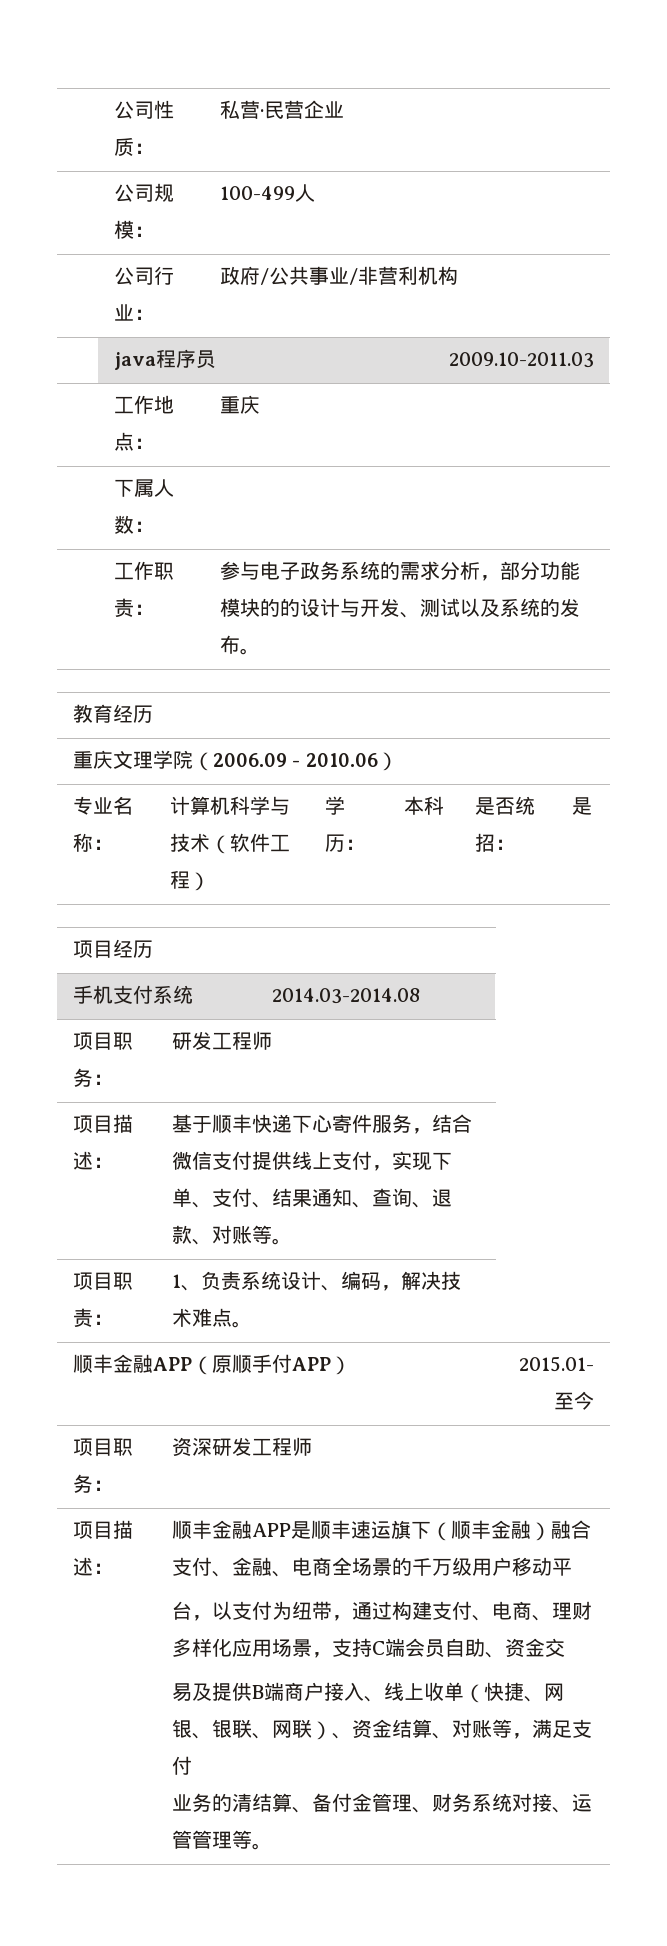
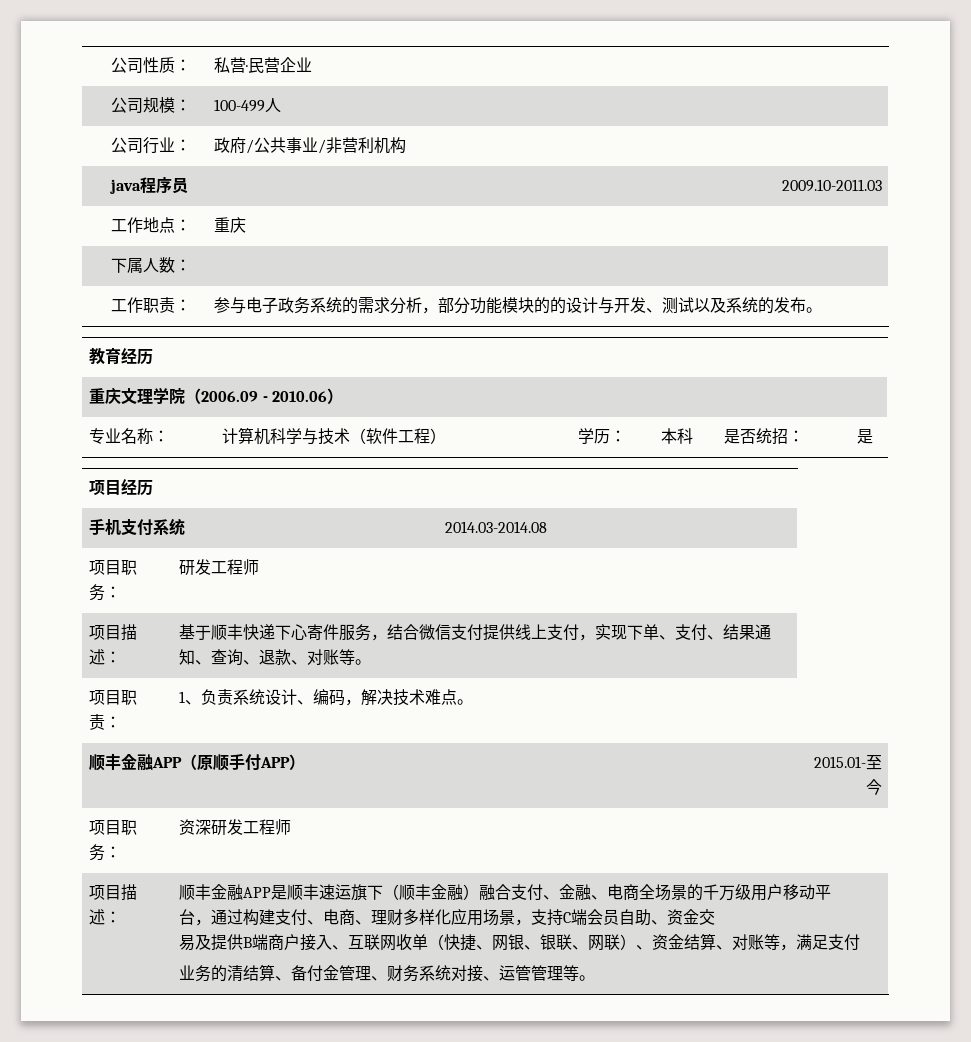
[211,1601,352,1621] 以支付为纽带， -> (212, 922) none
[383,1682,424,1701] 线上 -> [348,934,397,951] 互联网

